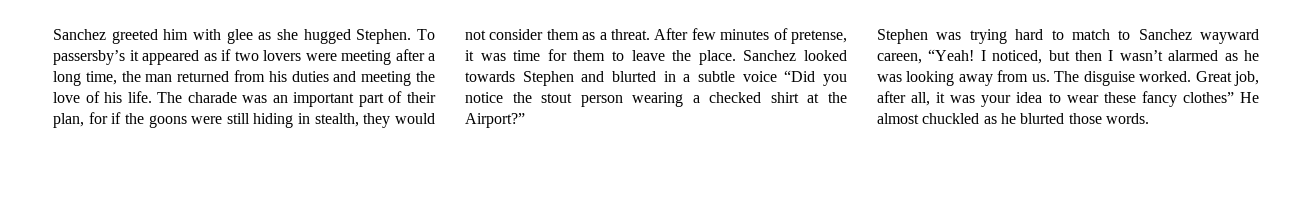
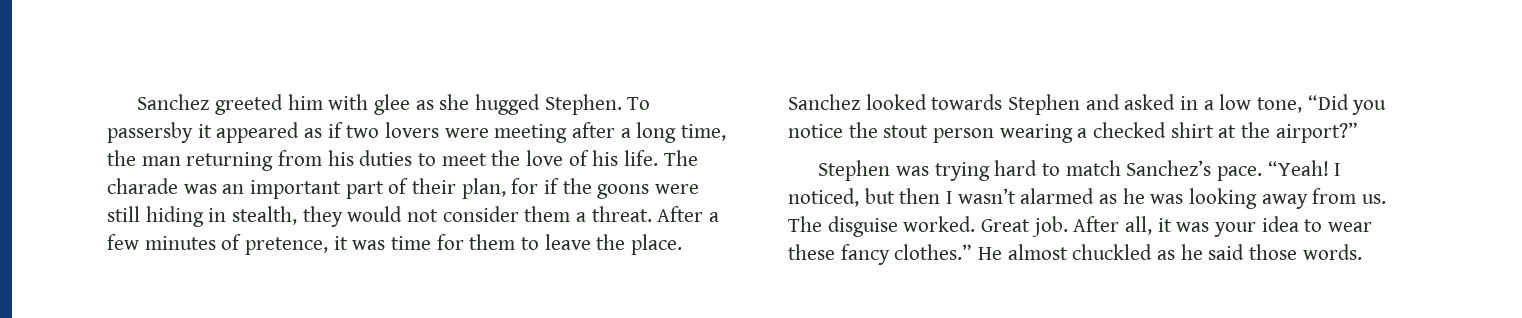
[53,50,125,65] passersby’s -> [107,122,193,143] passersby
[177,71,230,82] returned -> [186,152,274,171] returning
[333,71,412,86] and meeting -> [418,153,487,166] to meet
[582,32,596,40] as -> (571, 214) none
(689, 34) none -> [709,212,720,222] a
[791,30,847,44] pretense, -> [245,237,329,255] pretence,
[612,71,656,82] blurted -> [1124,94,1176,110] asked
[698,71,777,82] subtle voice -> [1219,94,1303,113] low tone,
[465,113,525,128] Airport?” -> [1275,122,1358,143] airport?”
[1118,29,1259,44] [877,53,922,64] to Sanchez wayward careen, -> [1126,160,1262,181] Sanchez’s pace.
[1234,71,1259,86] [877,91,906,103] job, after -> [1031,216,1120,237] job. After
[1182,92,1234,103] clothes” -> [894,244,973,260] clothes.”
[1020,113,1065,124] blurted -> [1208,244,1245,260] said

